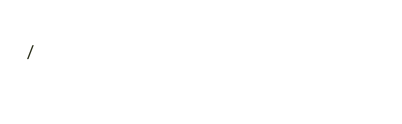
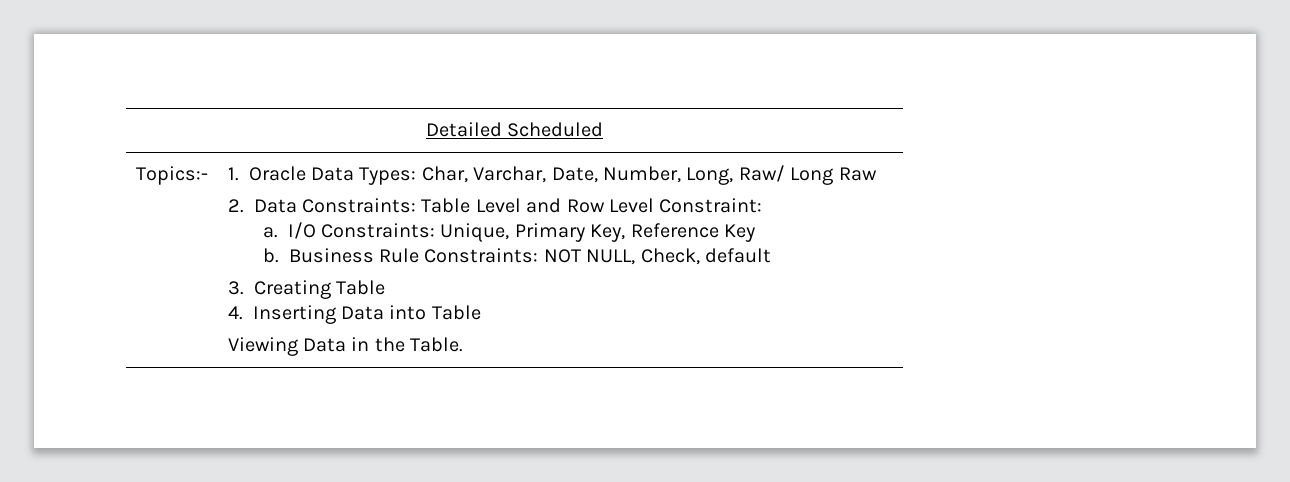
[27,45,34,60] / -> [425,122,604,137] [135,166,208,185] [227,165,877,185] [227,198,763,213] [262,222,756,242] [262,248,772,265] [227,280,385,299] [227,305,481,324] [227,337,464,356] Detailed Scheduled // Topics:- | 1. Oracle Data Types: Char, Varchar, Date, Number, Long, Raw/ Long Raw // 2. Data Constraints: Table Level and Row Level Constraint: // a. I/O Constraints: Unique, Primary Key, Reference Key // b. Business Rule Constraints: NOT NULL, Check, default // 3. Creating Table // 4. Inserting Data into Table // Viewing Data in the Table.

